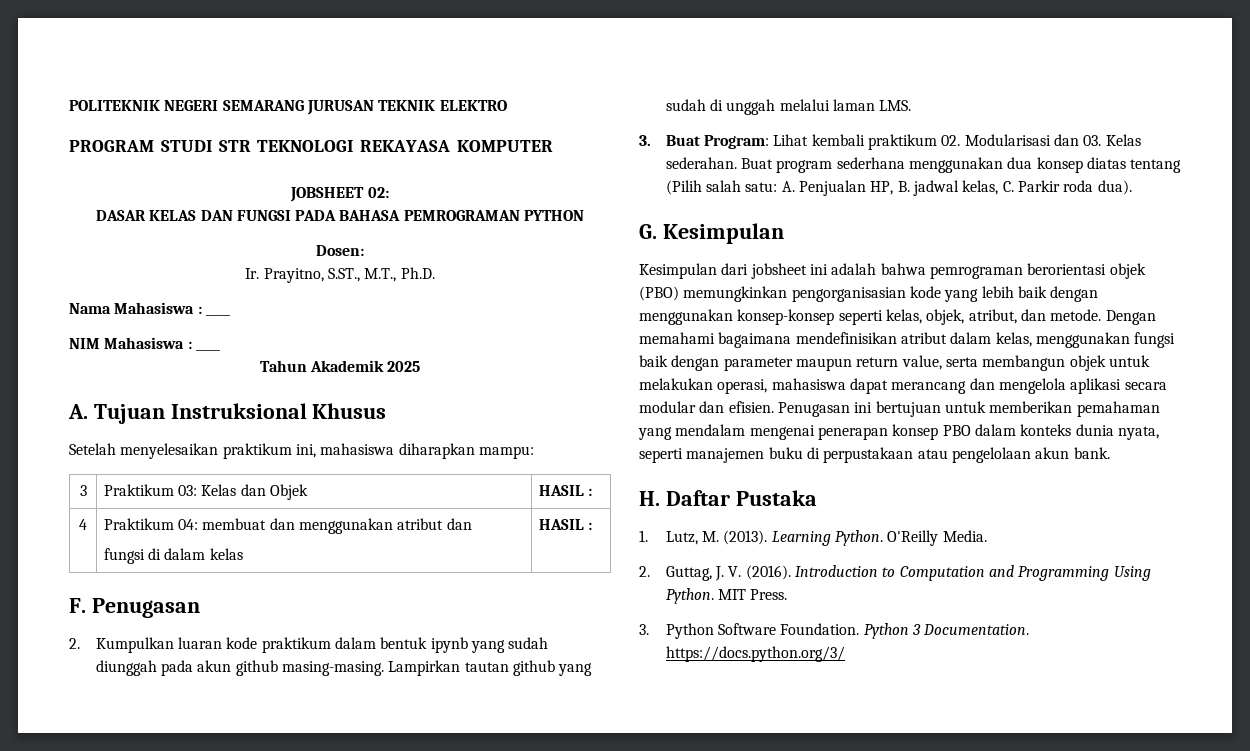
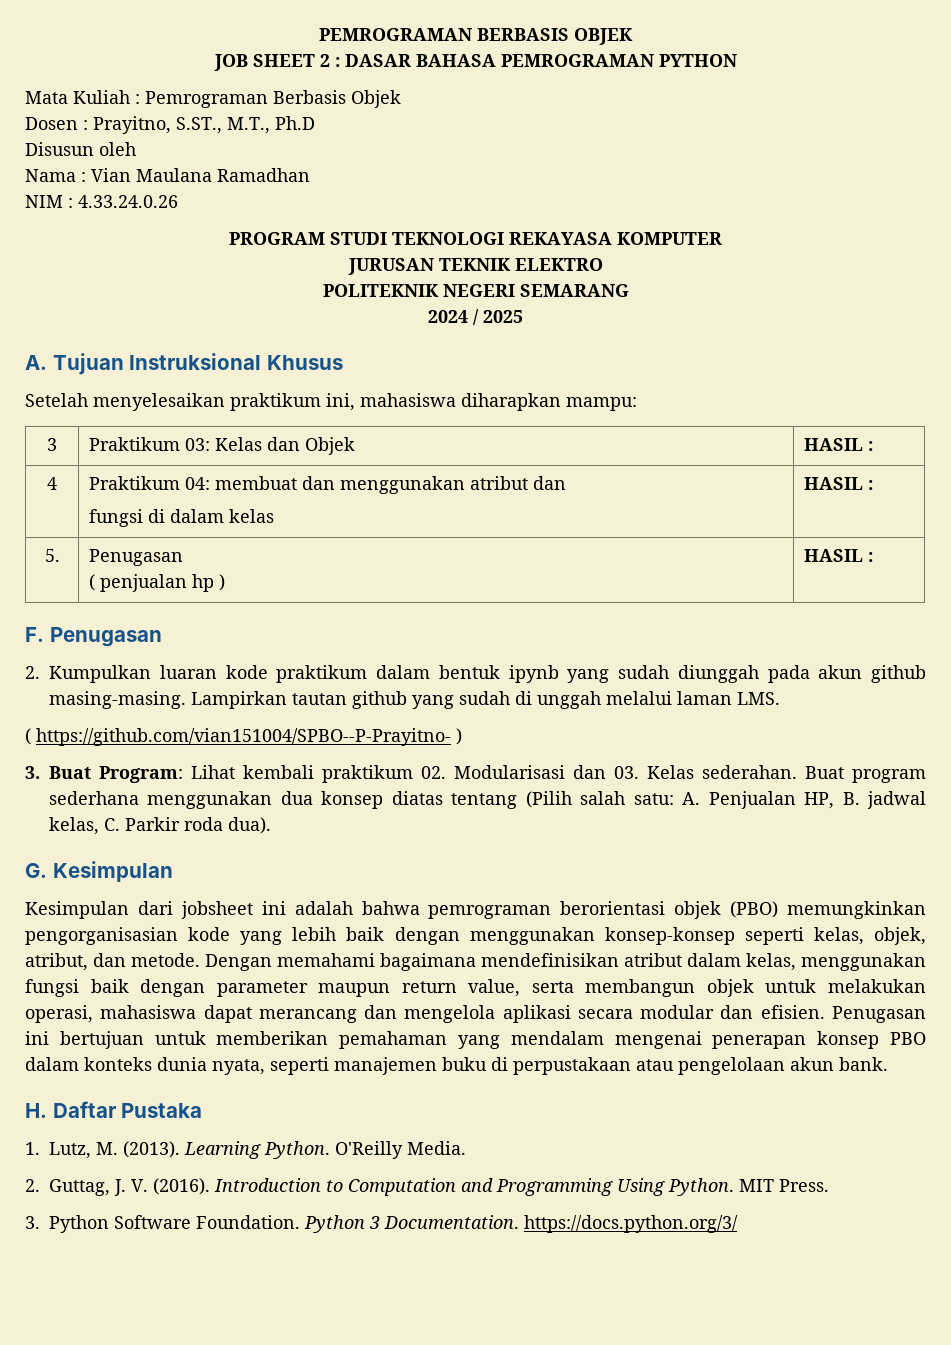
[69,100,507,115] [69,140,553,152] [290,187,389,202] [95,210,585,221] [316,245,364,256] [245,267,435,283] [69,302,202,314] [205,314,230,316] [69,337,192,349] [195,349,220,351] [259,360,384,372] POLITEKNIK NEGERI SEMARANG JURUSAN TEKNIK ELEKTRO // PROGRAM STUDI STR TEKNOLOGI REKAYASA KOMPUTER // JOBSHEET 02: // DASAR KELAS DAN FUNGSI PADA BAHASA PEMROGRAMAN PYTHON // Dosen: // Ir. Prayitno, S.ST., M.T., Ph.D. // Nama Mahasiswa : ____ // NIM Mahasiswa : ____ // Tahun Akademik -> [319,28,633,45] [213,54,737,71] [25,90,401,108] [25,116,315,134] [25,142,136,156] [25,168,310,182] [25,195,178,208] [229,232,722,245] [347,258,603,275] [322,284,629,297] [428,309,479,325] PEMROGRAMAN BERBASIS OBJEK // JOB SHEET 2 : DASAR BAHASA PEMROGRAMAN PYTHON // Mata Kuliah : Pemrograman Berbasis Objek // Dosen : Prayitno, S.ST., M.T., Ph.D // Disusun oleh // Nama : Vian Maulana Ramadhan // NIM : 4.33.24.0.26 // PROGRAM STUDI TEKNOLOGI REKAYASA KOMPUTER // JURUSAN TEKNIK ELEKTRO // POLITEKNIK NEGERI SEMARANG // 2024 /
(593, 526) none -> [44,549,60,562] [89,549,184,566] [89,574,226,592] [804,549,874,562] // 5. | Penugasan // ( penjualan hp ) | HASIL :
(912, 105) none -> [25,728,462,746] // ( https://github.com/vian151004/SPBO--P-Prayitno- )

